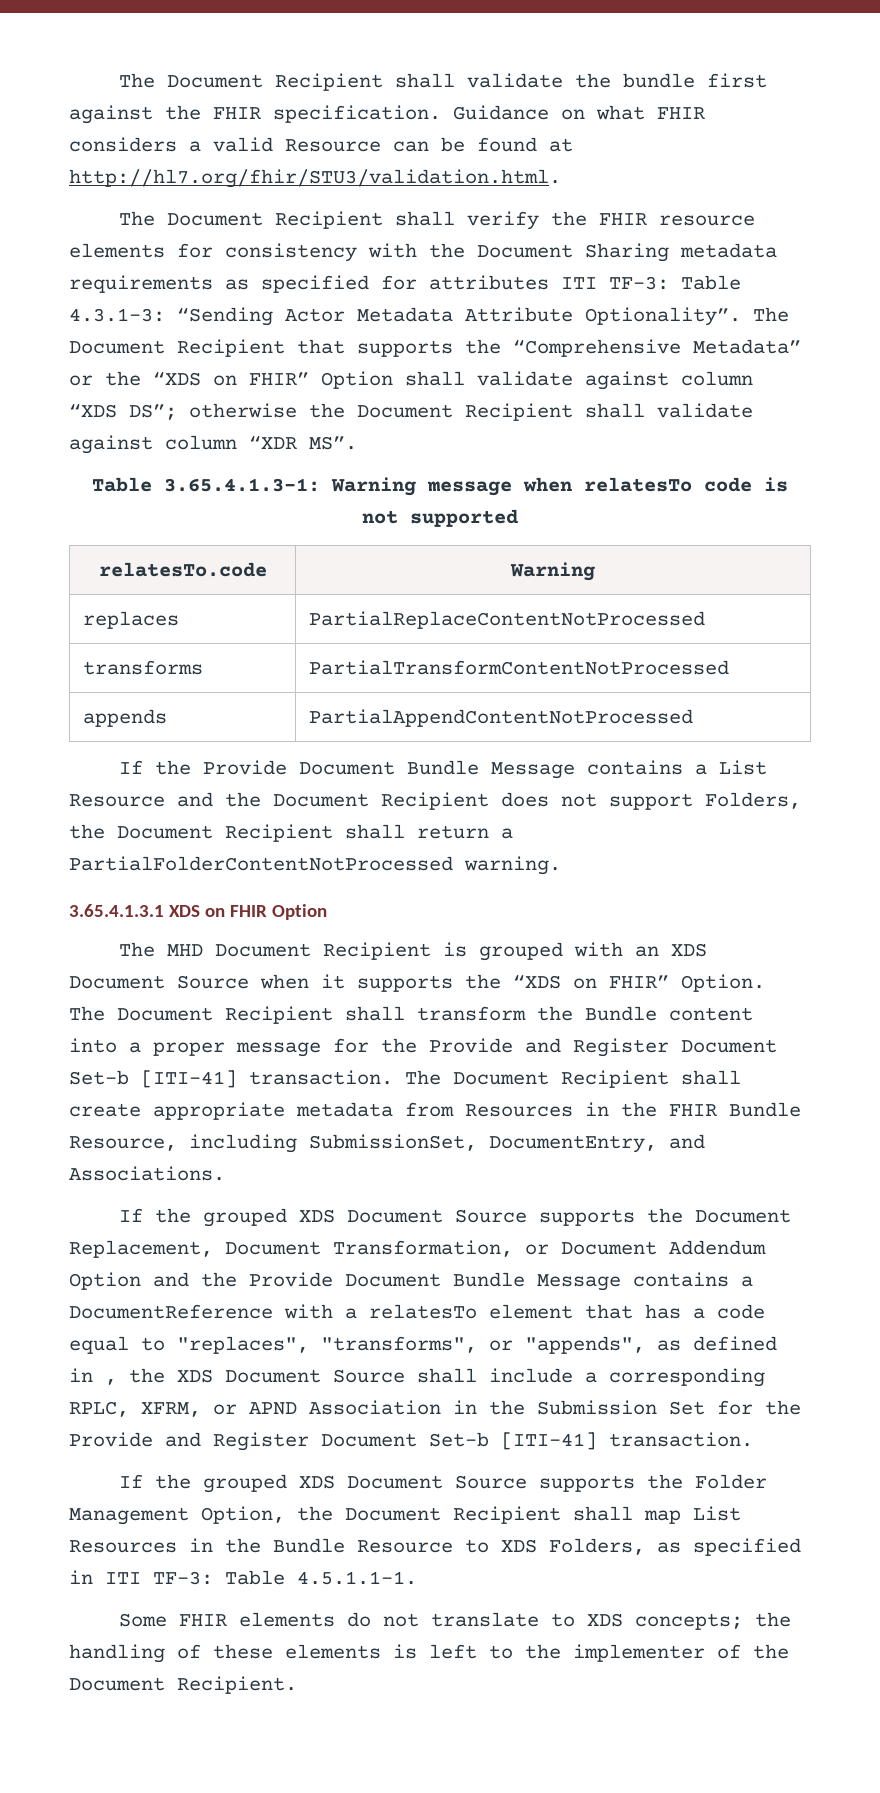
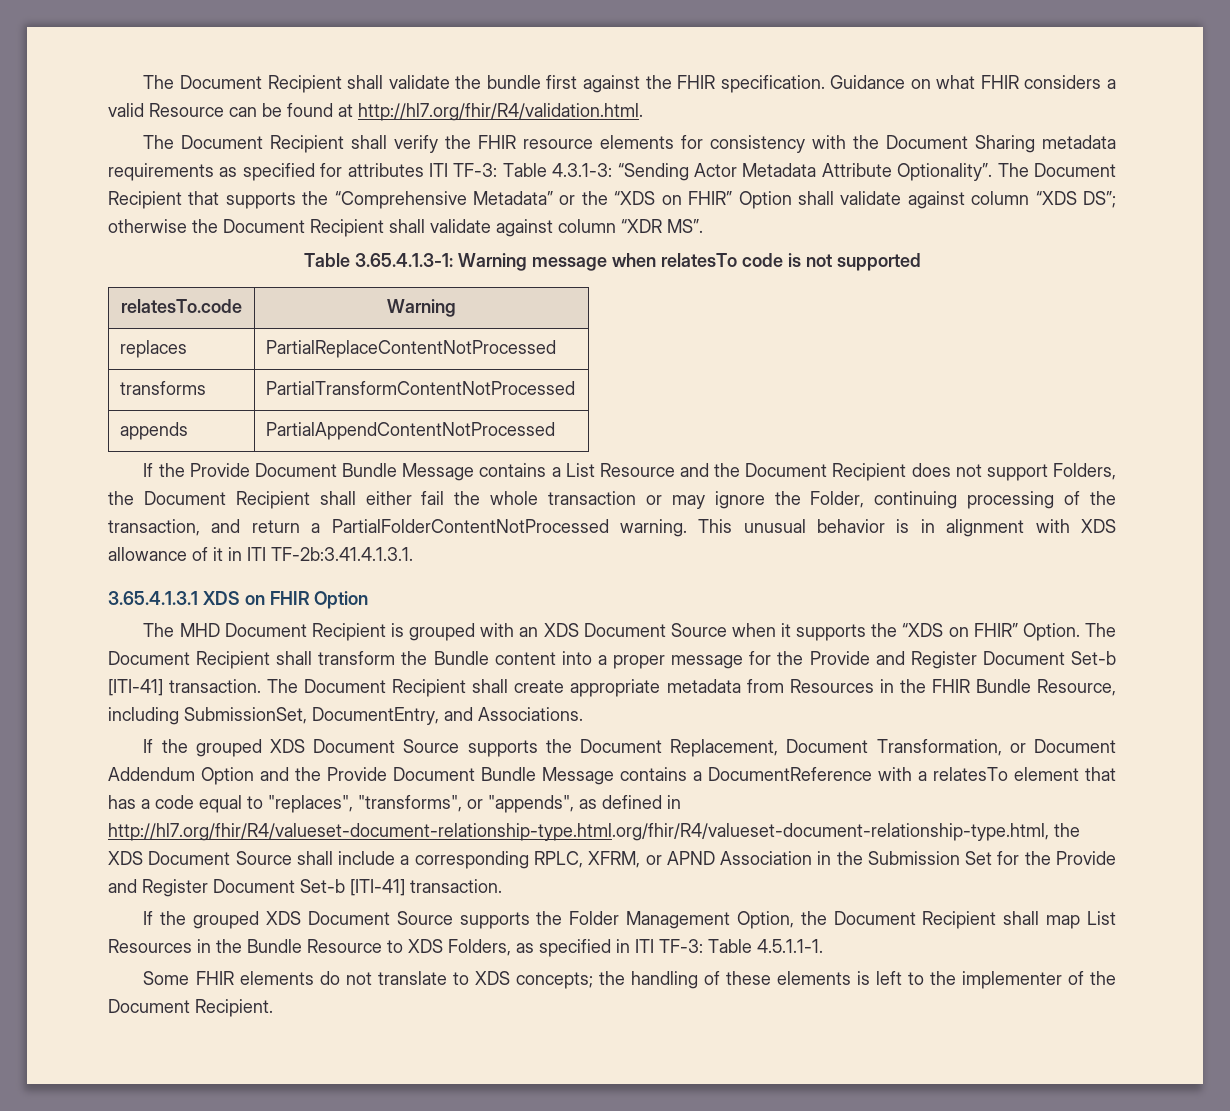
[69,169,561,188] http://hl7.org/fhir/STU3/validation.html. -> [358,103,643,121] http://hl7.org/fhir/R4/validation.html.
[417,825,513,839] [69,856,561,875] return a PartialFolderContentNotProcessed warning. -> [365,491,1116,509] [108,519,1116,537] [108,547,413,561] either fail the whole transaction or may ignore the Folder, continuing processing of the transaction, and return a PartialFolderContentNotProcessed warning. This unusual behavior is in alignment with XDS allowance of it in ITI TF-2b:3.41.4.1.3.1.
[105,1379,117,1385] , -> [108,823,1049,841] http://hl7.org/fhir/R4/valueset-document-relationship-type.html.org/fhir/R4/valueset-document-relationship-type.html,

